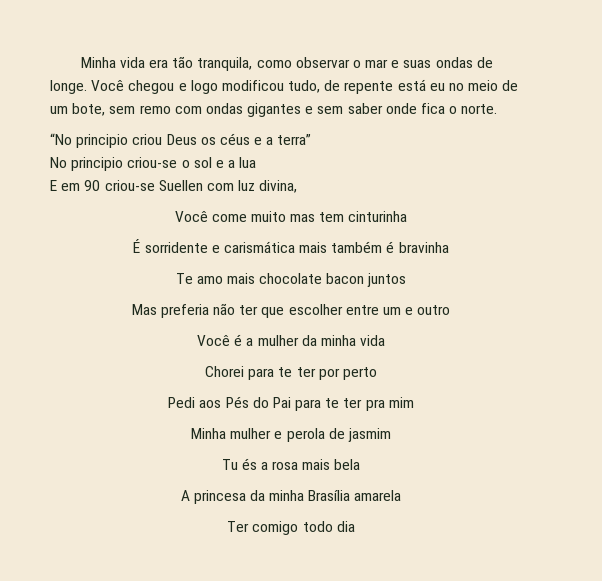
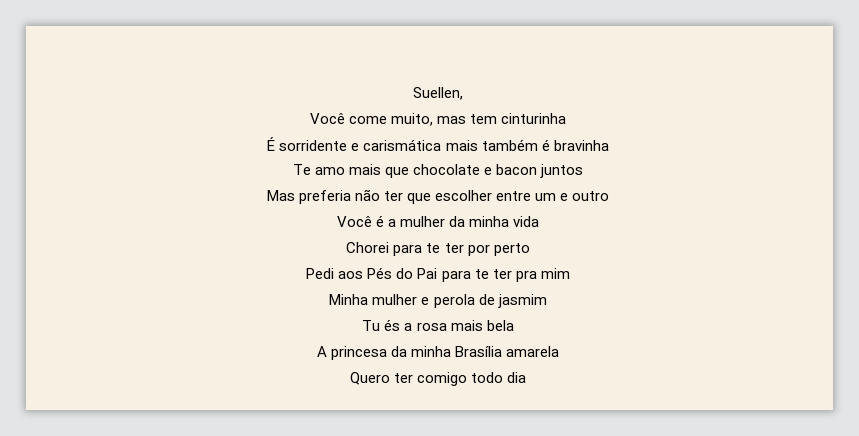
[80,56,493,71] [50,79,519,94] [50,103,498,117] [50,133,312,148] [50,157,257,171] [50,180,298,193] Minha vida era tão tranquila, como observar o mar e suas ondas de longe. Você chegou e logo modificou tudo, de repente está eu no meio de um bote, sem remo com ondas gigantes e sem saber onde fica o norte. // “No principio criou Deus os céus e a terra” // No principio criou-se o sol e a lua // E em 90 criou-se Suellen com luz divina, -> [413,87,463,100] Suellen,
[250,211,286,222] muito -> [390,113,433,126] muito,
[259,273,323,284] chocolate -> [384,164,493,178] que chocolate e
[227,521,250,532] Ter -> [349,372,413,385] Quero ter

